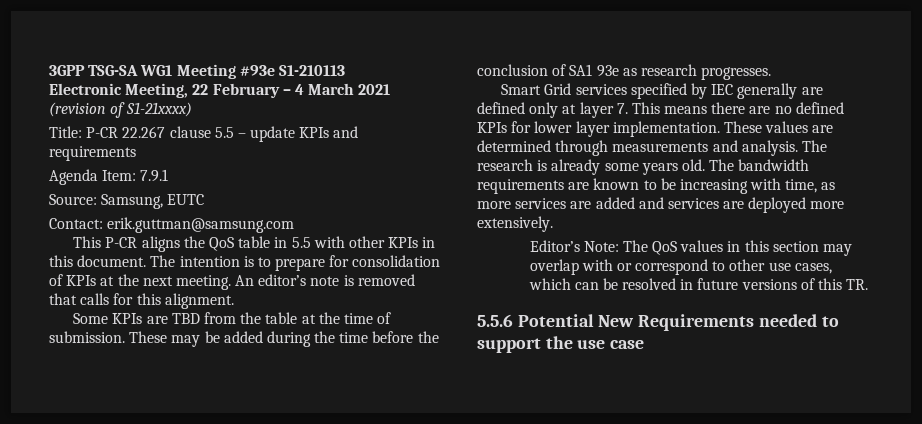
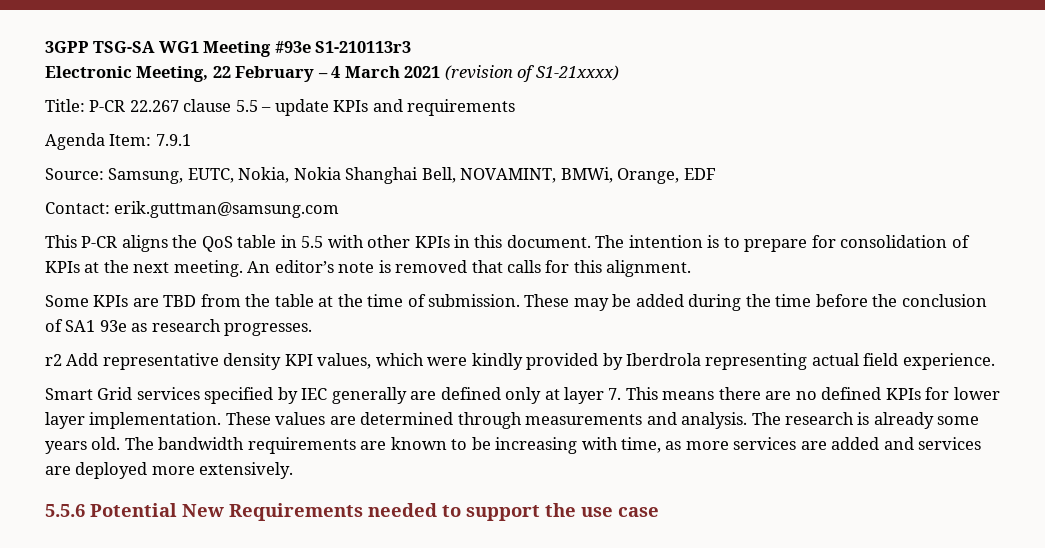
[278,65,345,76] S1-210113 -> [315,41,412,53] S1-210113r3
[167,194,205,205] EUTC -> [187,167,716,184] EUTC, Nokia, Nokia Shanghai Bell, NOVAMINT, BMWi, Orange, EDF
(772, 73) none -> [45,353,995,370] // r2 Add representative density KPI values, which were kindly provided by Iberdrola representing actual field experience.
[529,240,853,256] [529,259,832,275] [528,278,869,290] // Editor’s Note: The QoS values in this section may overlap with or correspond to other use cases, which can be resolved in future versions of this TR. -> (294, 470) none

